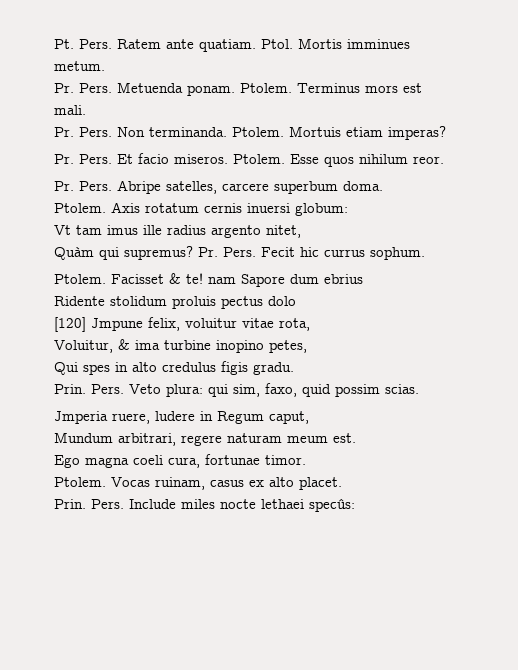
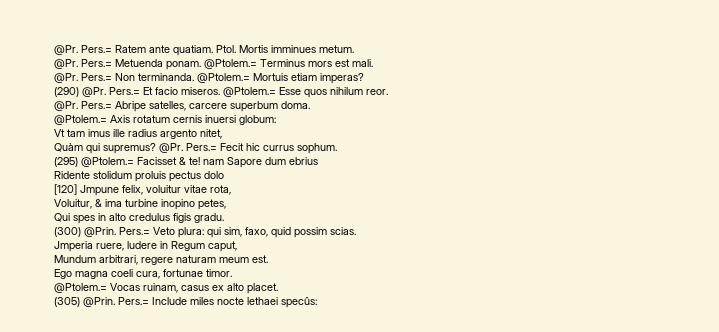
[54,39,112,49] Pt. Pers. -> [54,45,112,55] @Pr. Pers.=
[54,83,112,93] Pr. Pers. -> [54,59,112,69] @Pr. Pers.=
[240,83,292,93] Ptolem. -> [204,59,257,69] @Ptolem.=
[54,127,112,137] Pr. Pers. -> [54,73,112,83] @Pr. Pers.=
[232,127,284,137] Ptolem. -> [197,73,250,83] @Ptolem.=
[54,154,112,164] Pr. Pers. -> [54,87,140,97] (290) @Pr. Pers.=
[233,154,285,164] Ptolem. -> [223,87,276,97] @Ptolem.=
[54,181,112,191] Pr. Pers. -> [54,101,112,111] @Pr. Pers.=
[54,203,106,213] Ptolem. -> [54,115,107,125] @Ptolem.=
[198,247,256,257] Pr. Pers. -> [159,143,217,153] @Pr. Pers.=
[54,274,106,284] Ptolem. -> [54,157,134,167] (295) @Ptolem.=
[54,384,124,394] Prin. Pers. -> [54,227,150,237] (300) @Prin. Pers.=
[54,477,106,487] Ptolem. -> [54,283,107,293] @Ptolem.=
[54,499,124,509] Prin. Pers. -> [54,297,149,307] (305) @Prin. Pers.=

